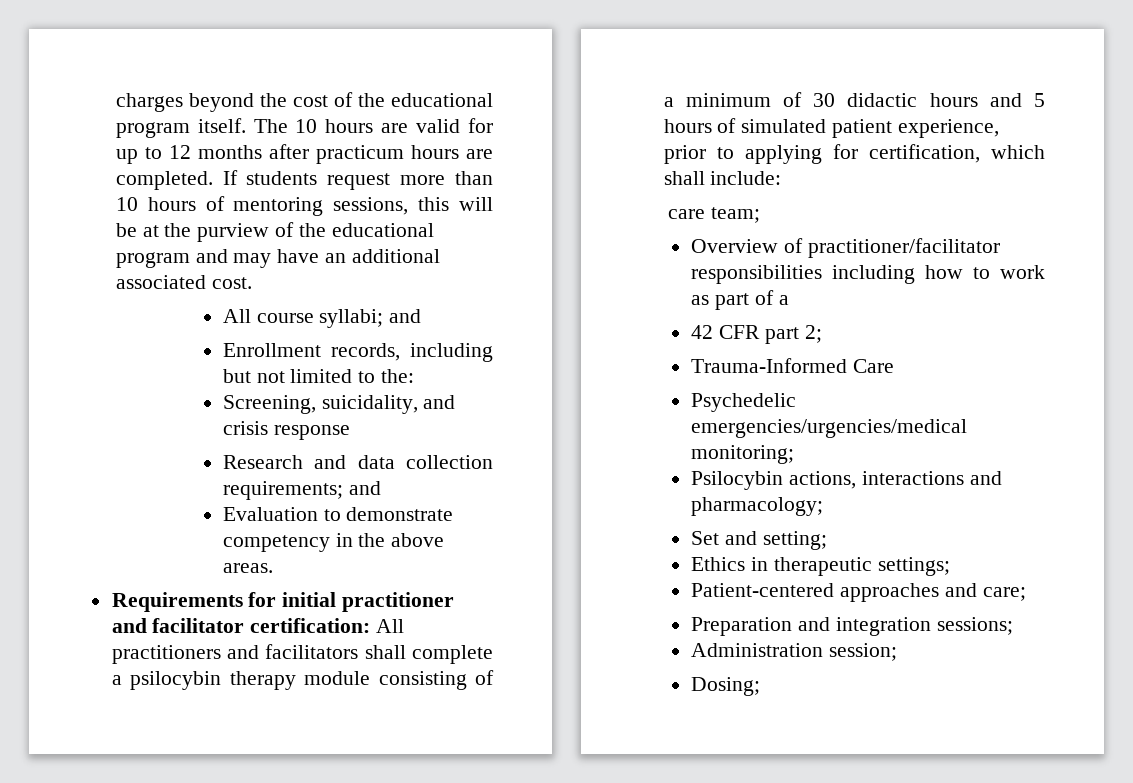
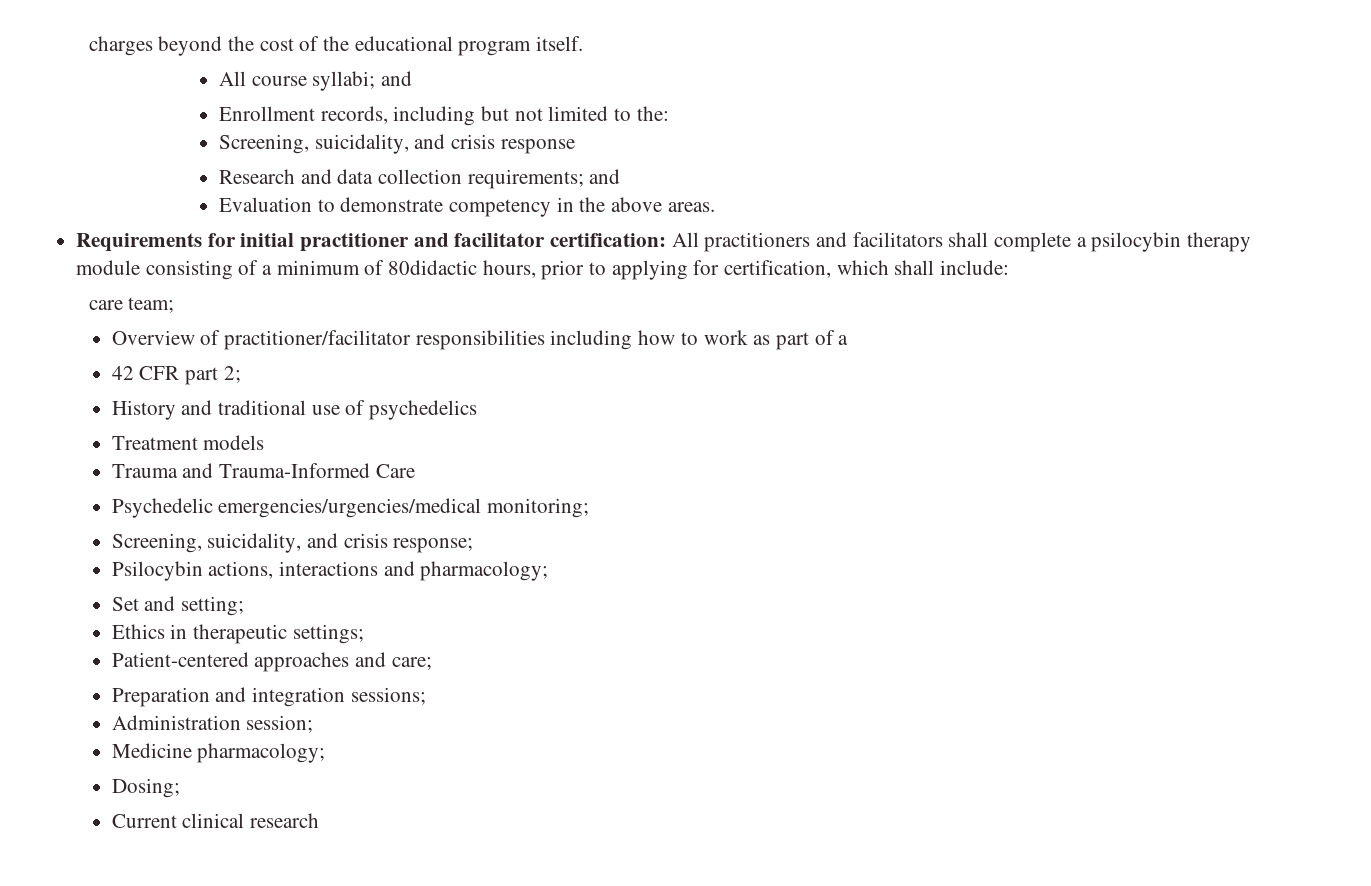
[253,118,494,133] [115,144,493,164] [115,170,493,190] [115,196,493,216] [115,222,434,242] [115,249,440,268] [115,275,252,289] The 10 hours are valid for up to 12 months after practicum hours are completed. If students request more than 10 hours of mentoring sessions, this will be at the purview of the educational program and may have an additional associated cost. -> (584, 43) none
[813,93,1045,107] [663,118,999,138] 30 didactic hours and 5 hours of simulated patient experience, -> [388,260,536,278] 80didactic hours,
(822, 334) none -> [111,400,478,420] [111,435,265,450] [111,463,214,478] History and traditional use of psychedelics // Treatment models // Trauma and
(795, 454) none -> [111,533,474,553] // Screening, suicidality, and crisis response;
(898, 652) none -> [111,743,326,763] // Medicine pharmacology;
(761, 686) none -> [111,813,320,828] // Current clinical research

